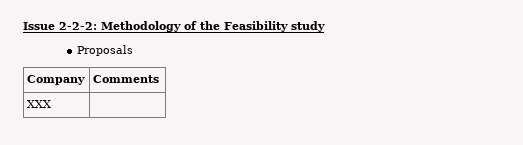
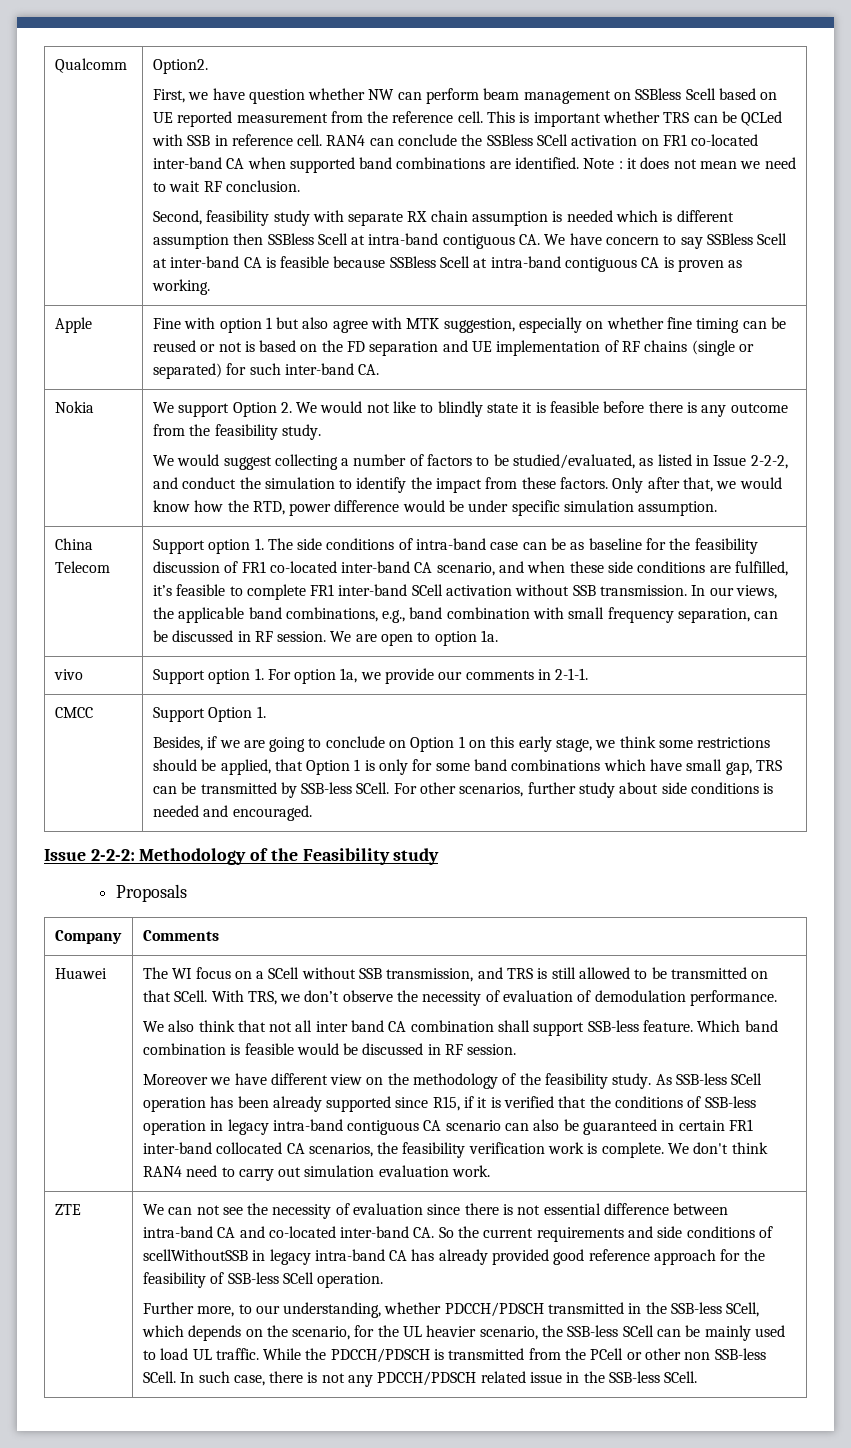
(23, 26) none -> [54,58,127,73] [152,59,208,74] [152,88,778,104] [152,111,783,127] [151,134,759,146] [152,157,796,173] [152,180,300,192] [152,210,734,226] [152,233,788,249] [152,256,743,272] [151,279,210,295] [54,317,92,333] [152,317,786,333] [152,340,754,356] [152,363,380,379] [54,401,94,413] [152,401,788,417] [152,424,321,440] [152,454,788,470] [152,477,782,493] [152,500,718,516] [54,538,93,550] [54,561,110,573] [152,538,758,554] [152,561,789,576] [152,584,778,600] [152,607,779,623] [152,630,499,646] [53,669,83,680] [152,668,589,684] [54,707,93,718] [152,706,266,722] [152,736,771,752] [152,759,782,775] [152,782,774,798] [152,805,312,821] Qualcomm | Option2. // First, we have question whether NW can perform beam management on SSBless Scell based on UE reported measurement from the reference cell. This is important whether TRS can be QCLed with SSB in reference cell. RAN4 can conclude the SSBless SCell activation on FR1 co-located inter-band CA when supported band combinations are identified. Note : it does not mean we need to wait RF conclusion. // Second, feasibility study with separate RX chain assumption is needed which is different assumption then SSBless Scell at intra-band contiguous CA. We have concern to say SSBless Scell at inter-band CA is feasible because SSBless Scell at intra-band contiguous CA is proven as working. // Apple | Fine with option 1 but also agree with MTK suggestion, especially on whether fine timing can be reused or not is based on the FD separation and UE implementation of RF chains (single or separated) for such inter-band CA. // Nokia | We support Option 2. We would not like to blindly state it is feasible before there is any outcome from the feasibility study. // We would suggest collecting a number of factors to be studied/evaluated, as listed in Issue 2-2-2, and conduct the simulation to identify the impact from these factors. Only after that, we would know how the RTD, power difference would be under specific simulation assumption. // China Telecom | Support option 1. The side conditions of intra-band case can be as baseline for the feasibility discussion of FR1 co-located inter-band CA scenario, and when these side conditions are fulfilled, it’s feasible to complete FR1 inter-band SCell activation without SSB transmission. In our views, the applicable band combinations, e.g., band combination with small frequency separation, can be discussed in RF session. We are open to option 1a. // vivo | Support option 1. For option 1a, we provide our comments in 2-1-1. // CMCC | Support Option 1. // Besides, if we are going to conclude on Option 1 on this early stage, we think some restrictions should be applied, that Option 1 is only for some band combinations which have small gap, TRS can be transmitted by SSB-less SCell. For other scenarios, further study about side conditions is needed and encouraged. //
[27,100,52,108] XXX | -> [54,968,107,979] [142,967,769,982] [142,990,778,1006] [142,1020,778,1036] [142,1043,517,1055] [142,1073,763,1089] [142,1096,756,1112] [142,1119,754,1135] [142,1142,768,1158] [142,1165,491,1181] [54,1204,81,1215] [142,1203,729,1219] [142,1226,774,1242] [142,1249,765,1265] [142,1272,384,1288] [142,1302,760,1318] [141,1325,785,1341] [142,1348,766,1363] [142,1371,698,1387] Huawei | The WI focus on a SCell without SSB transmission, and TRS is still allowed to be transmitted on that SCell. With TRS, we don’t observe the necessity of evaluation of demodulation performance. // We also think that not all inter band CA combination shall support SSB-less feature. Which band combination is feasible would be discussed in RF session. // Moreover we have different view on the methodology of the feasibility study. As SSB-less SCell operation has been already supported since R15, if it is verified that the conditions of SSB-less operation in legacy intra-band contiguous CA scenario can also be guaranteed in certain FR1 inter-band collocated CA scenarios, the feasibility verification work is complete. We don't think RAN4 need to carry out simulation evaluation work. // ZTE | We can not see the necessity of evaluation since there is not essential difference between intra-band CA and co-located inter-band CA. So the current requirements and side conditions of scellWithoutSSB in legacy intra-band CA has already provided good reference approach for the feasibility of SSB-less SCell operation. // Further more, to our understanding, whether PDCCH/PDSCH transmitted in the SSB-less SCell, which depends on the scenario, for the UL heavier scenario, the SSB-less SCell can be mainly used to load UL traffic. While the PDCCH/PDSCH is transmitted from the PCell or other non SSB-less SCell. In such case, there is not any PDCCH/PDSCH related issue in the SSB-less SCell.

